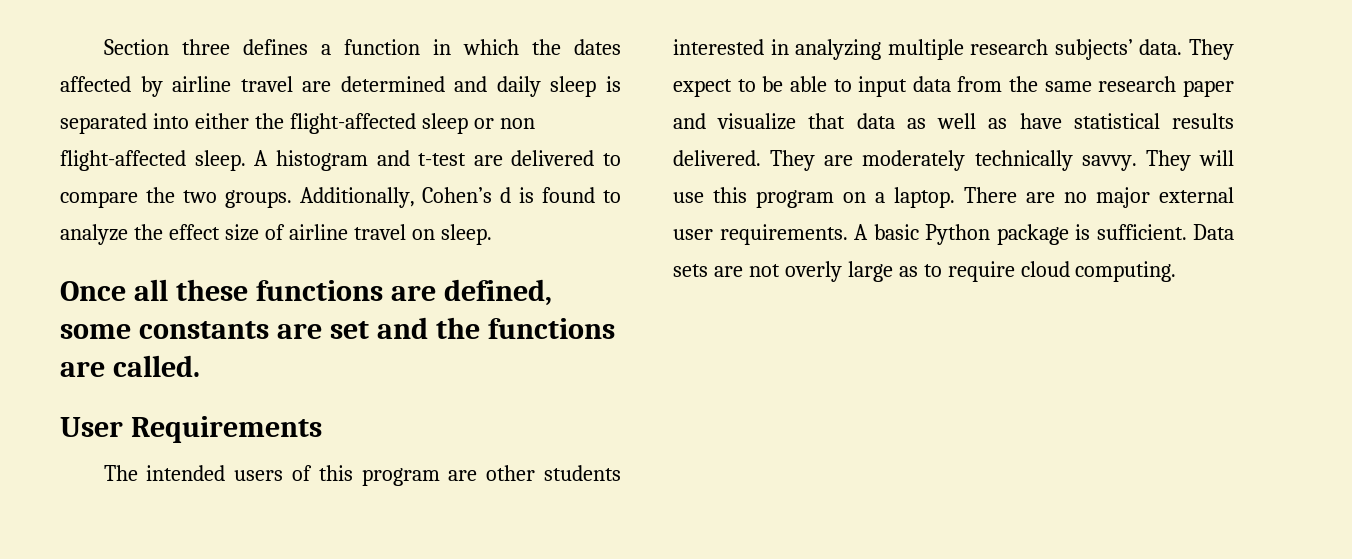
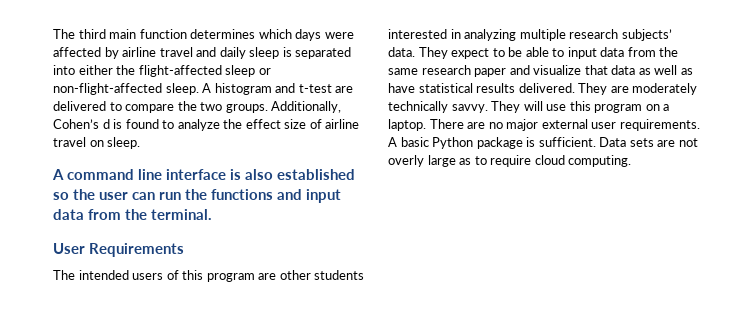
[103,39,622,55] Section three defines a function in which the dates -> [53,29,354,41] The third main function determines which days were
[302,76,445,92] are determined -> (193, 52) none
[499,118,535,129] [60,150,186,171] non flight-affected -> [53,83,162,95] non-flight-affected
[60,279,552,306] [60,317,615,339] [60,355,200,377] Once all these functions are defined, some constants are set and the functions are called. -> [52,169,356,180] [53,189,342,203] [53,209,213,220] A command line interface is also established so the user can run the functions and input data from the terminal.

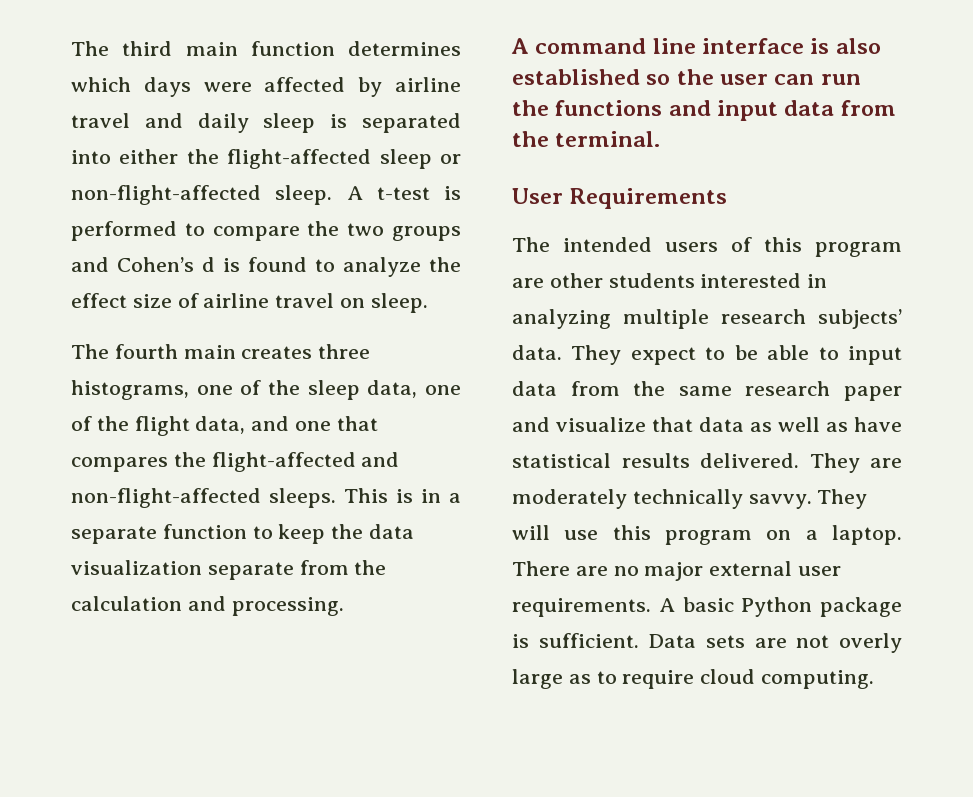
[214,83,354,95] [53,101,106,111] histogram and t-test are delivered -> [376,186,461,200] [71,221,177,241] t-test is performed
[225,101,342,113] groups. Additionally, -> [392,226,461,241] [71,257,109,272] groups and
(141, 143) none -> [71,344,371,359] [71,380,461,400] [71,416,378,436] [71,452,400,472] [71,488,461,508] [71,524,415,544] [71,560,387,580] [71,596,344,616] // The fourth main creates three histograms, one of the sleep data, one of the flight data, and one that compares the flight-affected and non-flight-affected sleeps. This is in a separate function to keep the data visualization separate from the calculation and processing.

